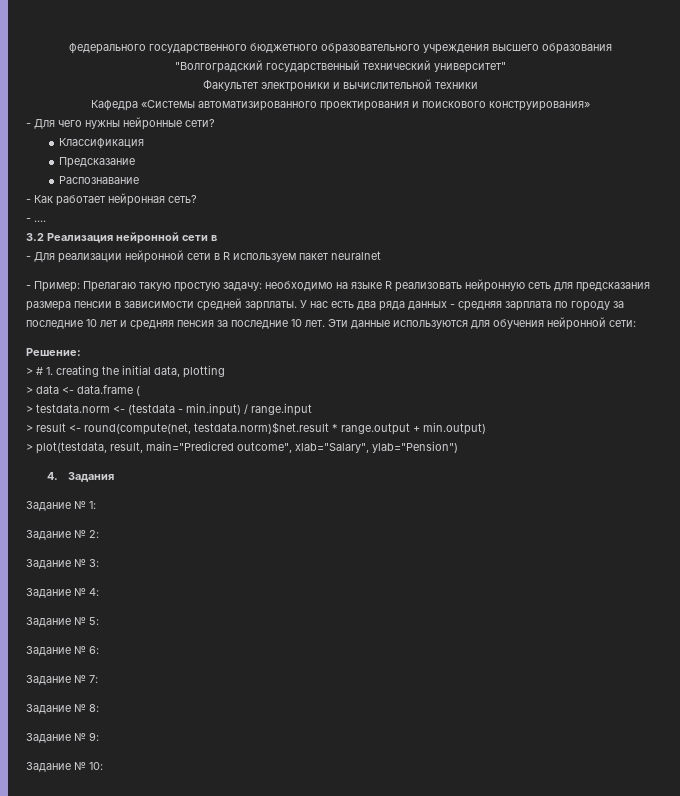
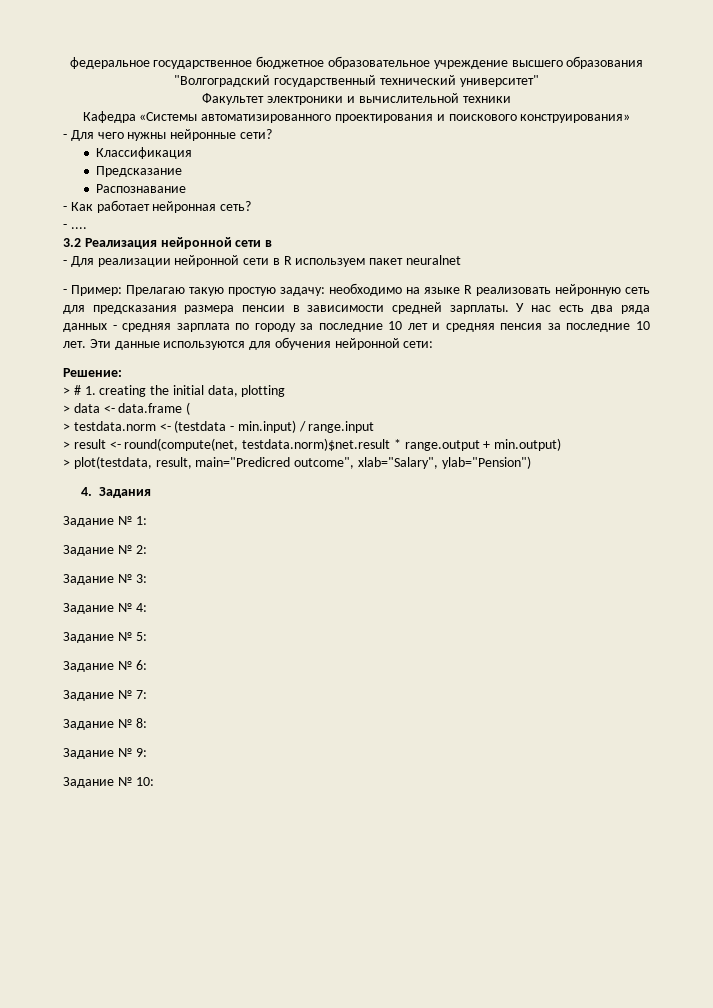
[68,43,489,54] федерального государственного бюджетного образовательного учреждения -> [69,56,508,69] федеральное государственное бюджетное образовательное учреждение

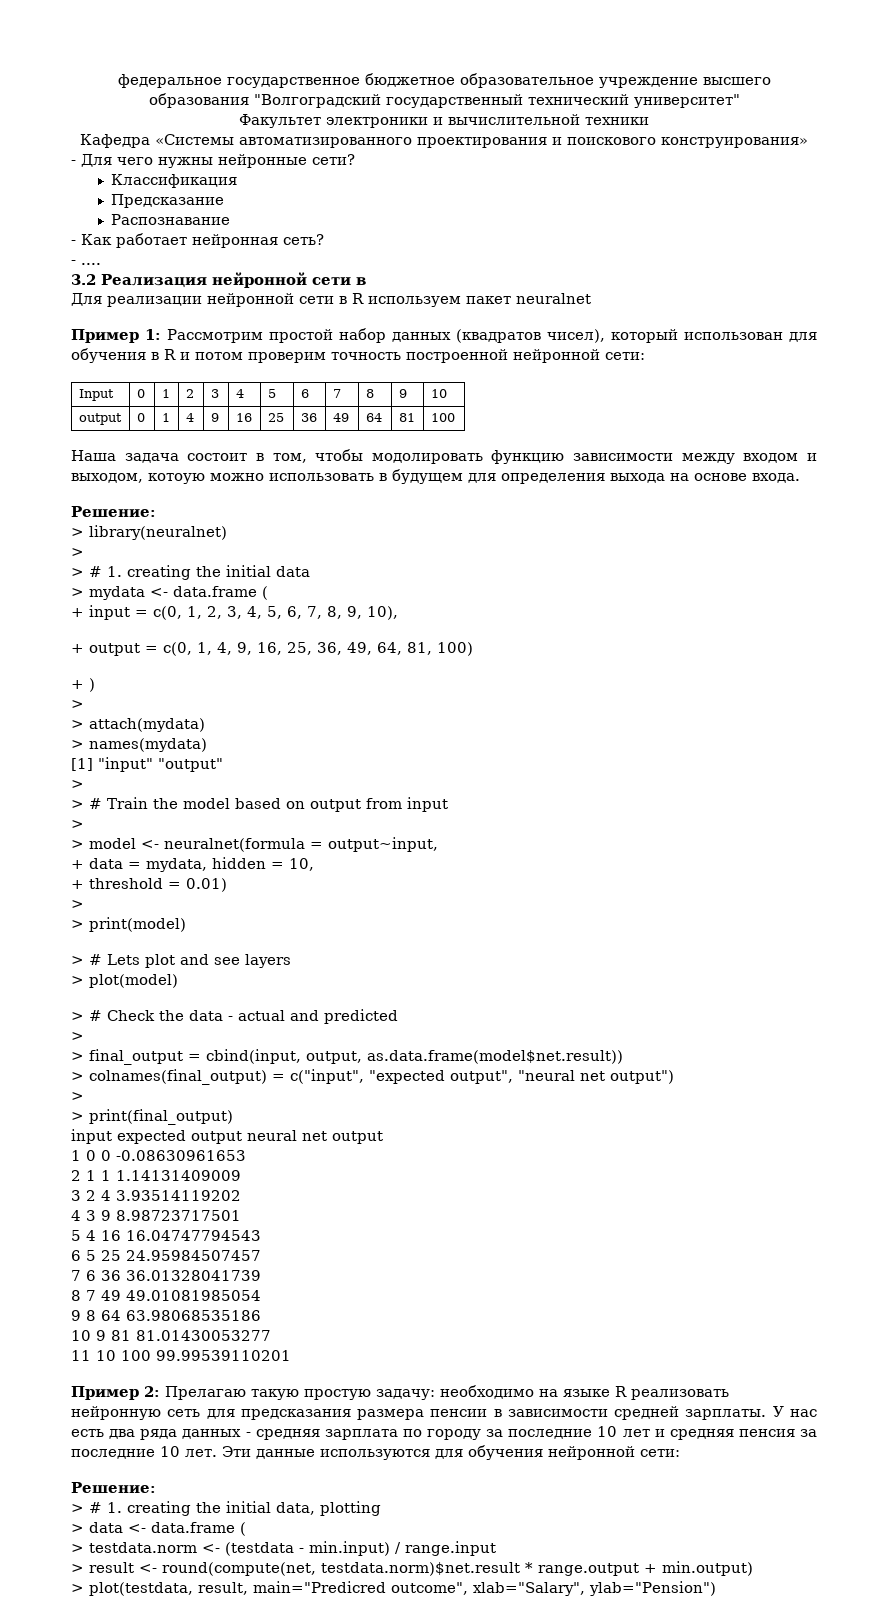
[63,260,67,265] - -> (366, 281) none
[63,285,122,296] - Пример: -> [71,328,817,343] [71,348,645,363] [78,389,114,401] [136,389,145,398] [161,389,170,398] [185,389,194,398] [210,389,219,398] [235,389,244,398] [267,389,276,398] [300,389,309,398] [332,389,341,398] [365,389,374,398] [398,389,407,398] [430,389,447,398] [78,413,122,425] [136,413,145,422] [161,413,170,422] [185,413,194,422] [210,413,219,422] [235,413,252,422] [267,413,284,422] [300,413,317,422] [332,413,349,422] [365,413,382,422] [398,413,415,422] [430,413,455,422] [71,449,817,464] [71,469,800,484] [71,506,156,517] [71,525,227,540] [71,548,84,557] [71,565,310,580] [71,586,268,600] [71,605,398,620] [71,642,473,656] [71,678,95,692] [71,700,84,709] [71,718,205,732] [71,738,207,752] [71,757,223,772] [71,780,84,789] [71,797,448,812] [71,820,84,829] [71,837,438,852] [71,857,314,872] [71,878,227,892] [71,900,84,909] [71,917,186,932] [71,954,291,968] [71,974,178,988] [71,1009,398,1024] [71,1032,84,1041] [71,1049,623,1065] [71,1069,674,1085] [71,1092,84,1101] [71,1109,233,1125] [71,1129,383,1144] [71,1150,246,1161] [71,1170,241,1181] [71,1190,241,1201] [71,1210,241,1221] [71,1230,261,1241] [71,1250,261,1261] [71,1270,261,1281] [71,1290,261,1301] [71,1310,261,1321] [71,1330,271,1341] [71,1350,291,1361] [71,1386,160,1400] Пример 1: Рассмотрим простой набор данных (квадратов чисел), который использован для обучения в R и потом проверим точность построенной нейронной сети: // Input | 0 | 1 | 2 | 3 | 4 | 5 | 6 | 7 | 8 | 9 | 10 // output | 0 | 1 | 4 | 9 | 16 | 25 | 36 | 49 | 64 | 81 | 100 // Наша задача состоит в том, чтобы модолировать функцию зависимости между входом и выходом, котоую можно использовать в будущем для определения выхода на основе входа. // Решение: // > library(neuralnet) // > // > # 1. creating the initial data // > mydata <- data.frame ( // + input = c(0, 1, 2, 3, 4, 5, 6, 7, 8, 9, 10), // + output = c(0, 1, 4, 9, 16, 25, 36, 49, 64, 81, 100) // + ) // > // > attach(mydata) // > names(mydata) // [1] "input" "output" // > // > # Train the model based on output from input // > // > model <- neuralnet(formula = output~input, // + data = mydata, hidden = 10, // + threshold = 0.01) // > // > print(model) // > # Lets plot and see layers // > plot(model) // > # Check the data - actual and predicted // > // > final_output = cbind(input, output, as.data.frame(model$net.result)) // > colnames(final_output) = c("input", "expected output", "neural net output") // > // > print(final_output) // input expected output neural net output // 1 0 0 -0.08630961653 // 2 1 1 1.14131409009 // 3 2 4 3.93514119202 // 4 3 9 8.98723717501 // 5 4 16 16.04747794543 // 6 5 25 24.95984507457 // 7 6 36 36.01328041739 // 8 7 49 49.01081985054 // 9 8 64 63.98068535186 // 10 9 81 81.01430053277 // 11 10 100 99.99539110201 // Пример 2:
[80,487,151,498] [63,516,147,527] [63,545,147,556] [63,574,147,585] [63,603,147,614] [63,632,147,643] [63,660,147,672] [63,690,147,701] [63,718,147,730] [63,748,147,759] [63,777,154,788] // 4. Задания // Задание № 1: // Задание № 2: // Задание № 3: // Задание № 4: // Задание № 5: // Задание № 6: // Задание № 7: // Задание № 8: // Задание № 9: // Задание № 10: -> (716, 1588) none

